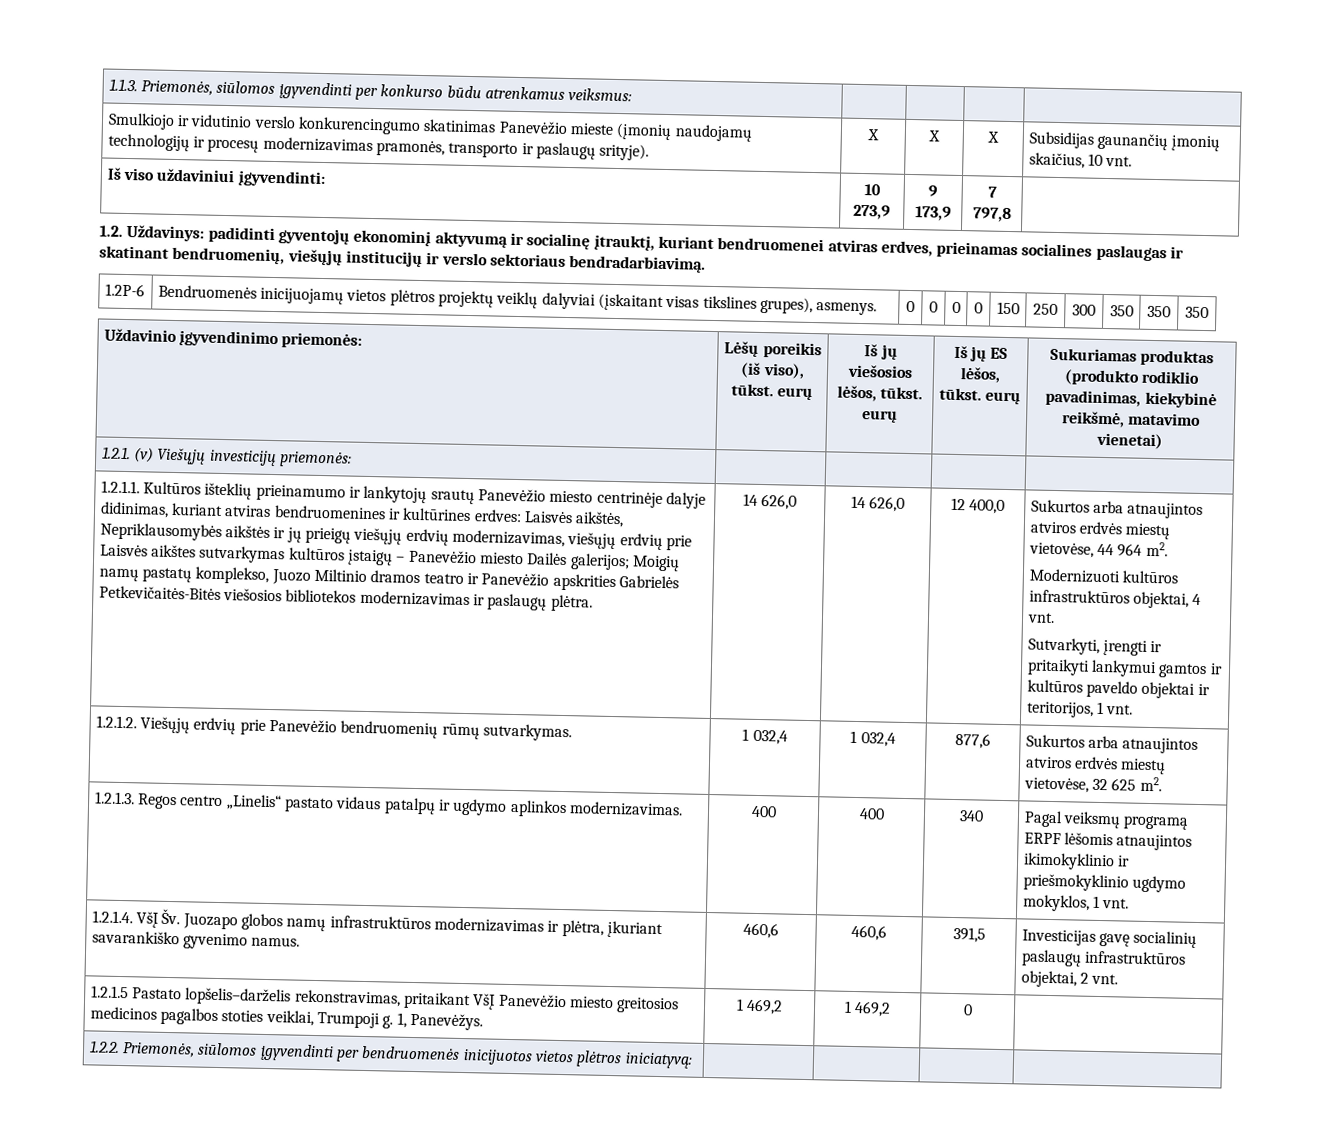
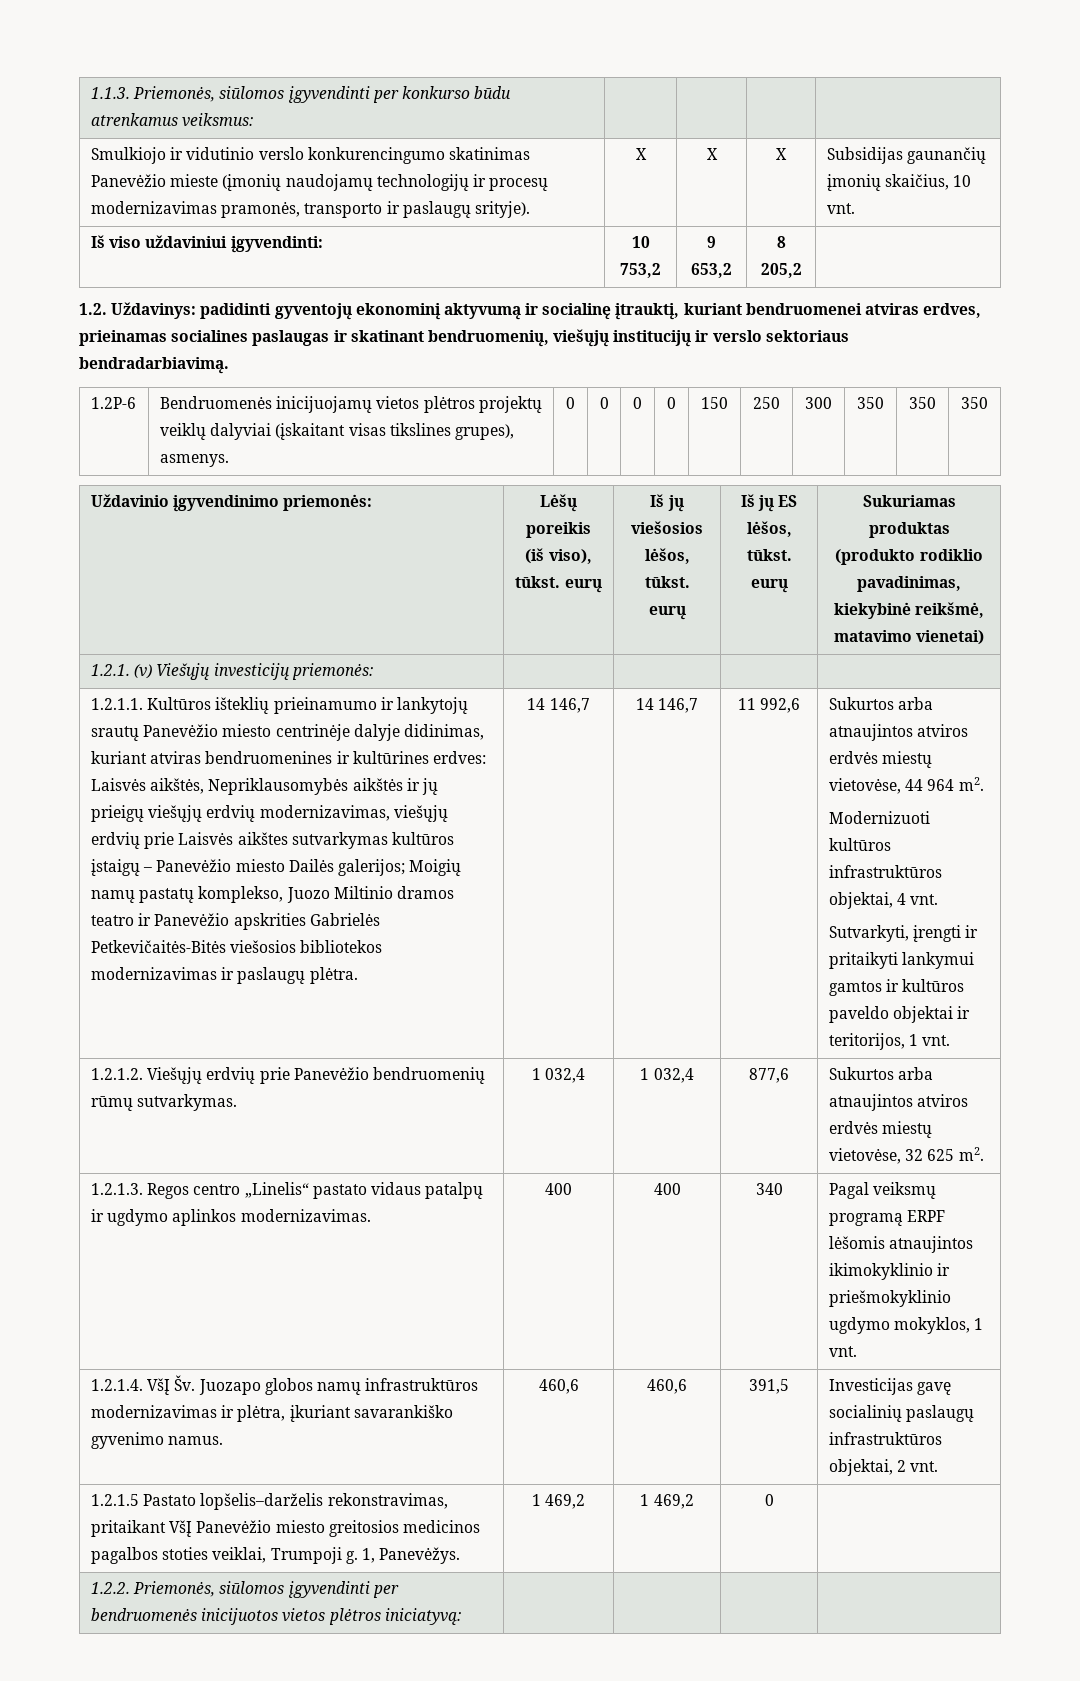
[853,204,891,220] 273,9 -> [620,263,661,278] 753,2
[914,206,952,221] [987,186,997,198] [972,207,1012,223] 173,9 | 7 797,8 -> [691,263,732,278] [776,236,786,248] [760,263,802,278] 653,2 | 8 205,2
[761,494,798,510] [850,495,906,512] [950,497,1006,514] 626,0 | 14 626,0 | 12 400,0 -> [549,698,590,713] [635,698,699,713] [737,698,801,713] 146,7 | 14 146,7 | 11 992,6

